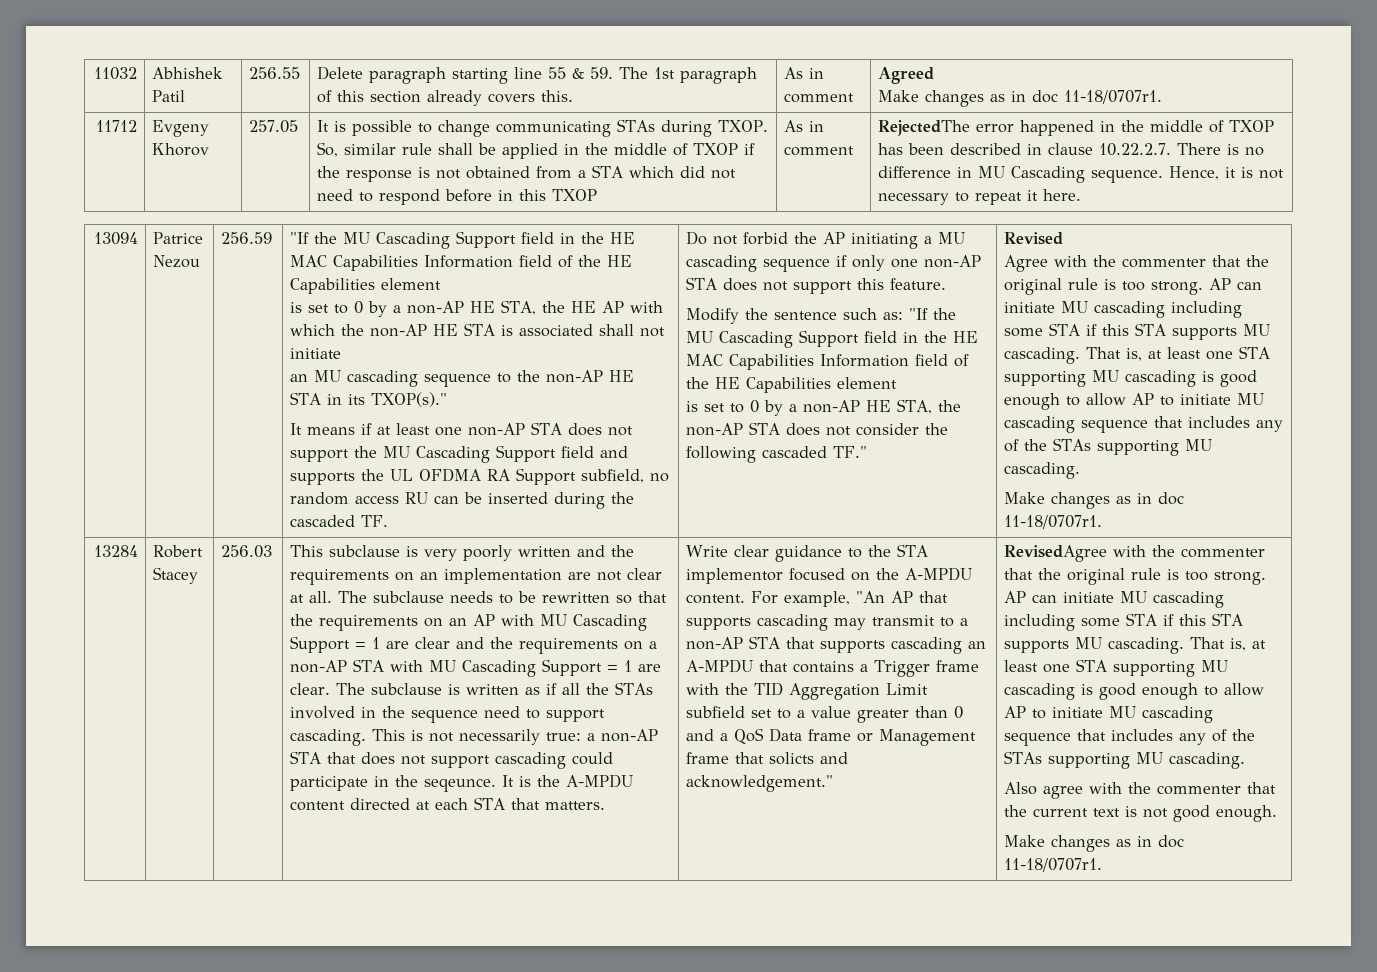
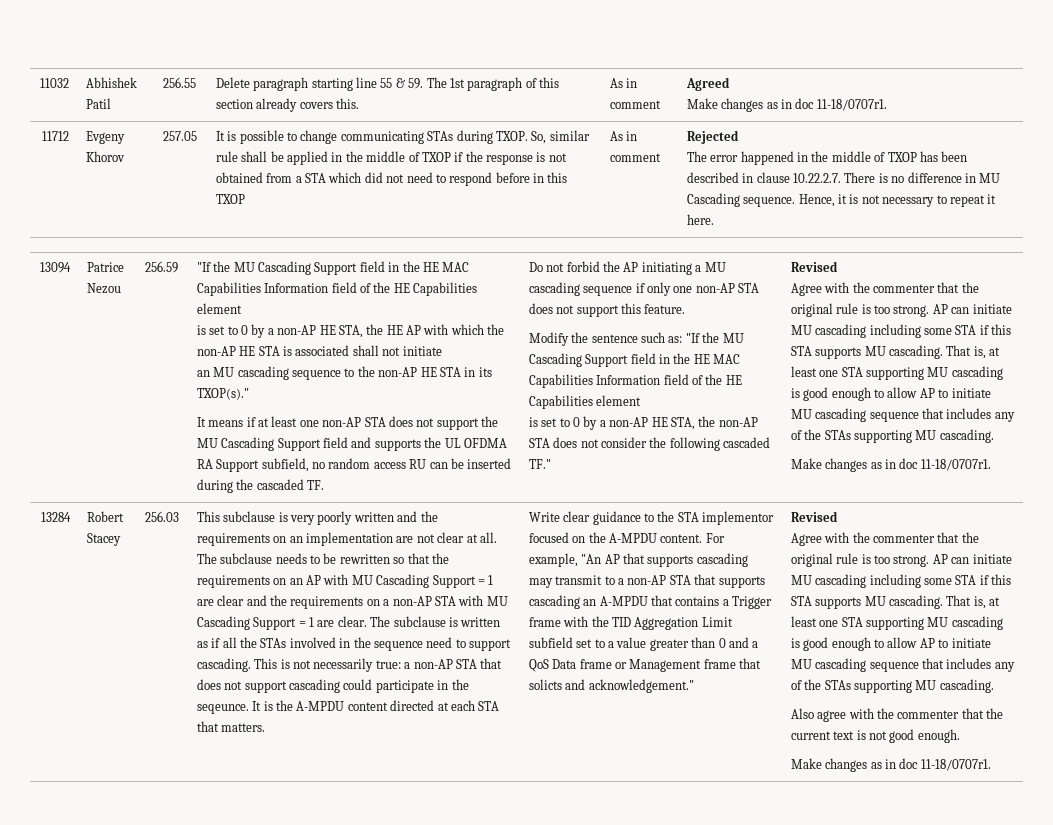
[878,120,971,136] RejectedThe -> [686,130,739,144] [686,151,707,162] Rejected // The
[1004,545,1108,562] RevisedAgree -> [790,511,838,522] [790,533,822,546] Revised // Agree

